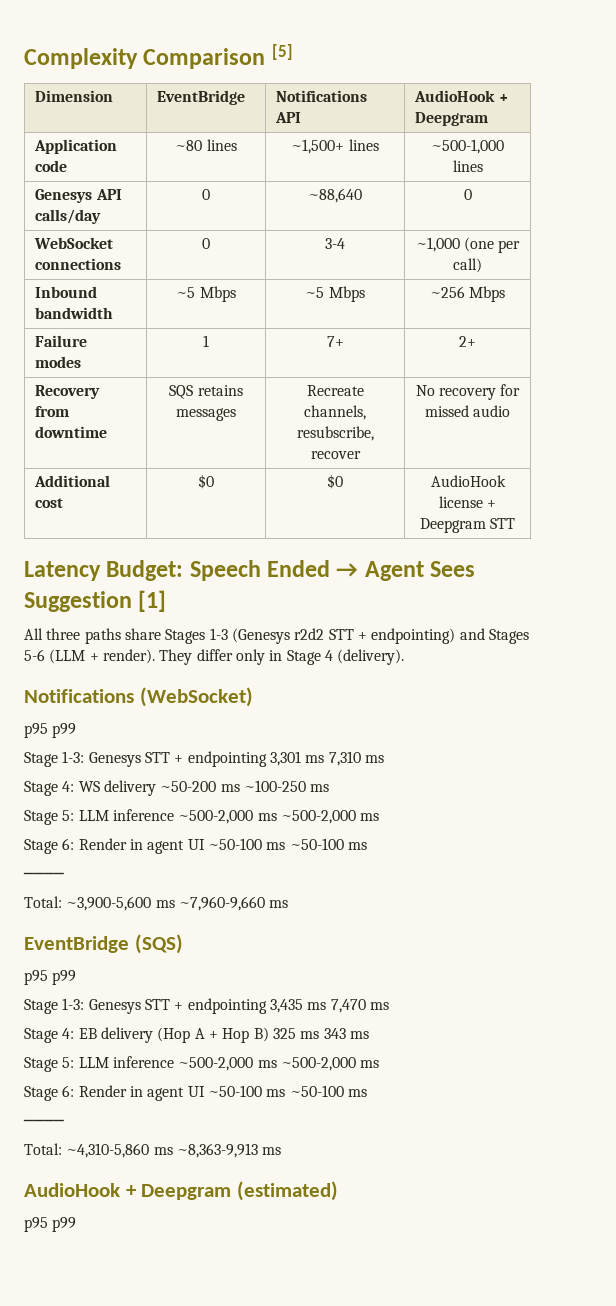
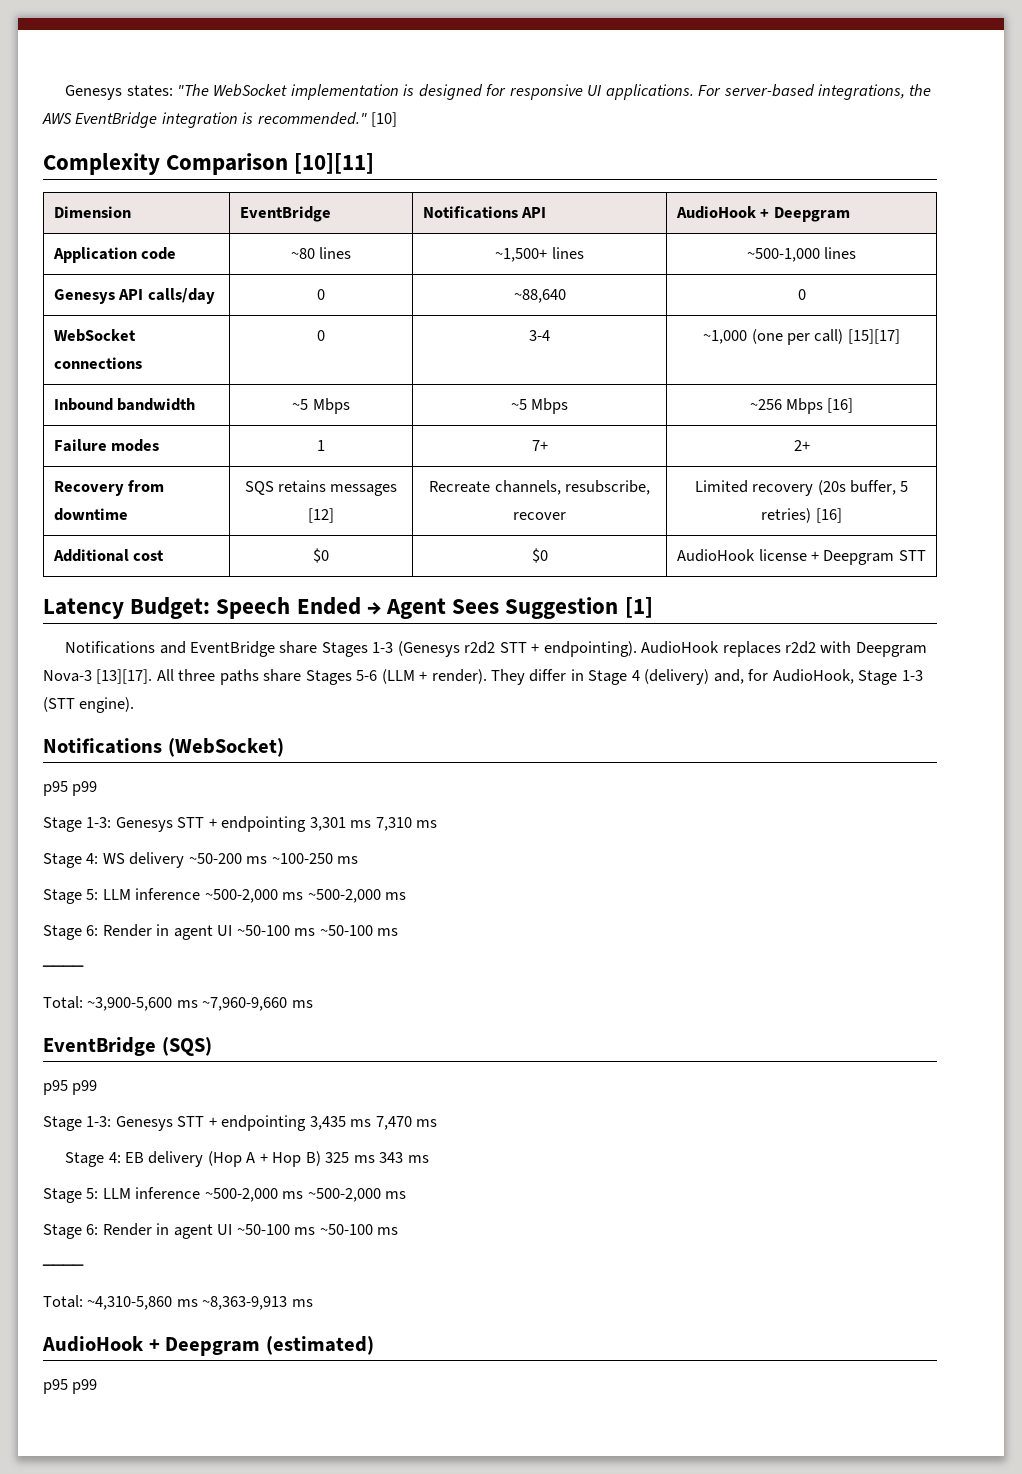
(24, 58) none -> [65,84,932,100] [42,112,398,128] Genesys states: "The WebSocket implementation is designed for responsive UI applications. For server-based integrations, the AWS EventBridge integration is recommended." [10] //
[271,44,293,60] [5] -> [294,153,375,174] [10][11]
(482, 265) none -> [847,329,900,344] [15][17]
(506, 294) none -> [827,398,854,413] [16]
(236, 414) none -> [308,508,334,523] [12]
[415,384,521,400] [424,405,511,417] No recovery for missed audio -> [694,480,909,496] [761,508,842,523] Limited recovery (20s buffer, 5 retries) [16]
[24,628,121,644] All three paths -> [65,641,276,657] Notifications and EventBridge
[371,628,485,644] endpointing) and -> [543,641,927,657] [43,669,302,685] endpointing). AudioHook replaces r2d2 with Deepgram Nova-3 [13][17]. All three paths share
[235,649,265,665] only -> (567, 675) none
[337,649,405,665] (delivery). -> [644,669,923,685] [43,697,135,713] (delivery) and, for AudioHook, Stage 1-3 (STT engine).

